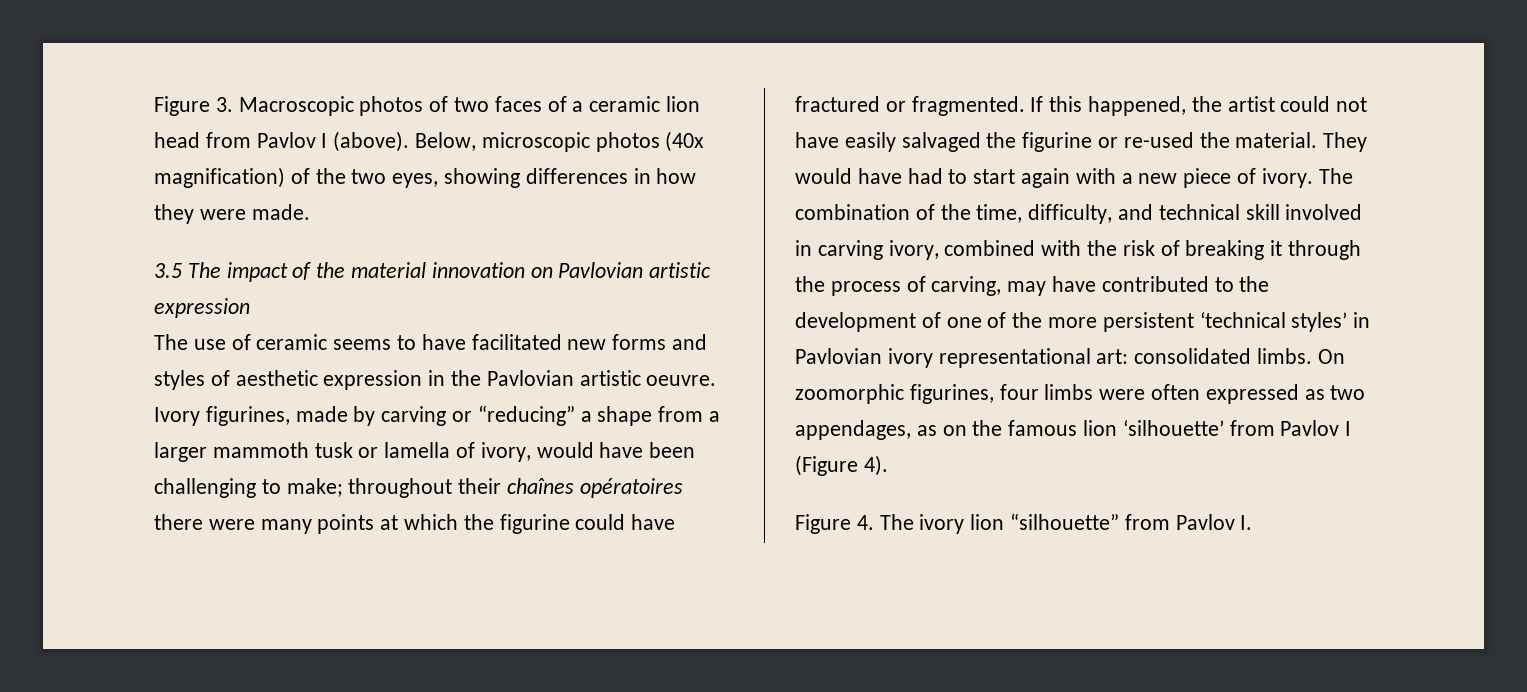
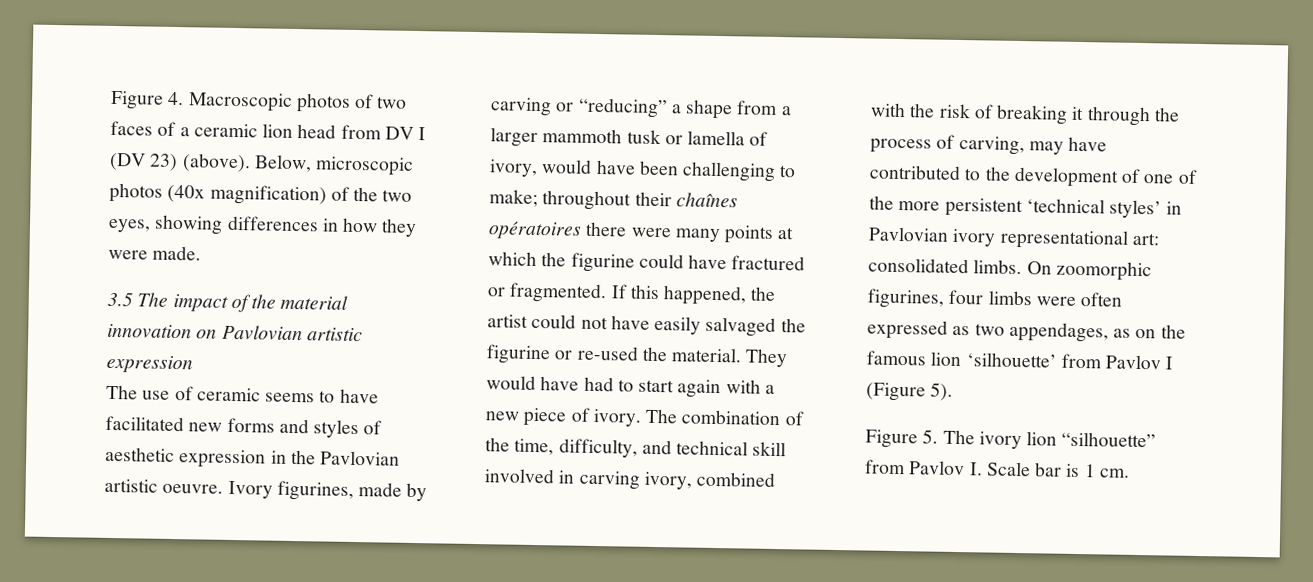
[154,96,233,116] Figure 3. -> [110,90,185,110] Figure 4.
[256,132,328,148] Pavlov I -> [384,126,427,141] [109,152,179,172] DV I (DV 23)
[863,455,888,476] [795,514,874,534] 4). // Figure 4. -> [930,382,954,401] [865,429,939,449] 5). // Figure 5.
(1253, 522) none -> [985,461,1130,478] Scale bar is 1 cm.

